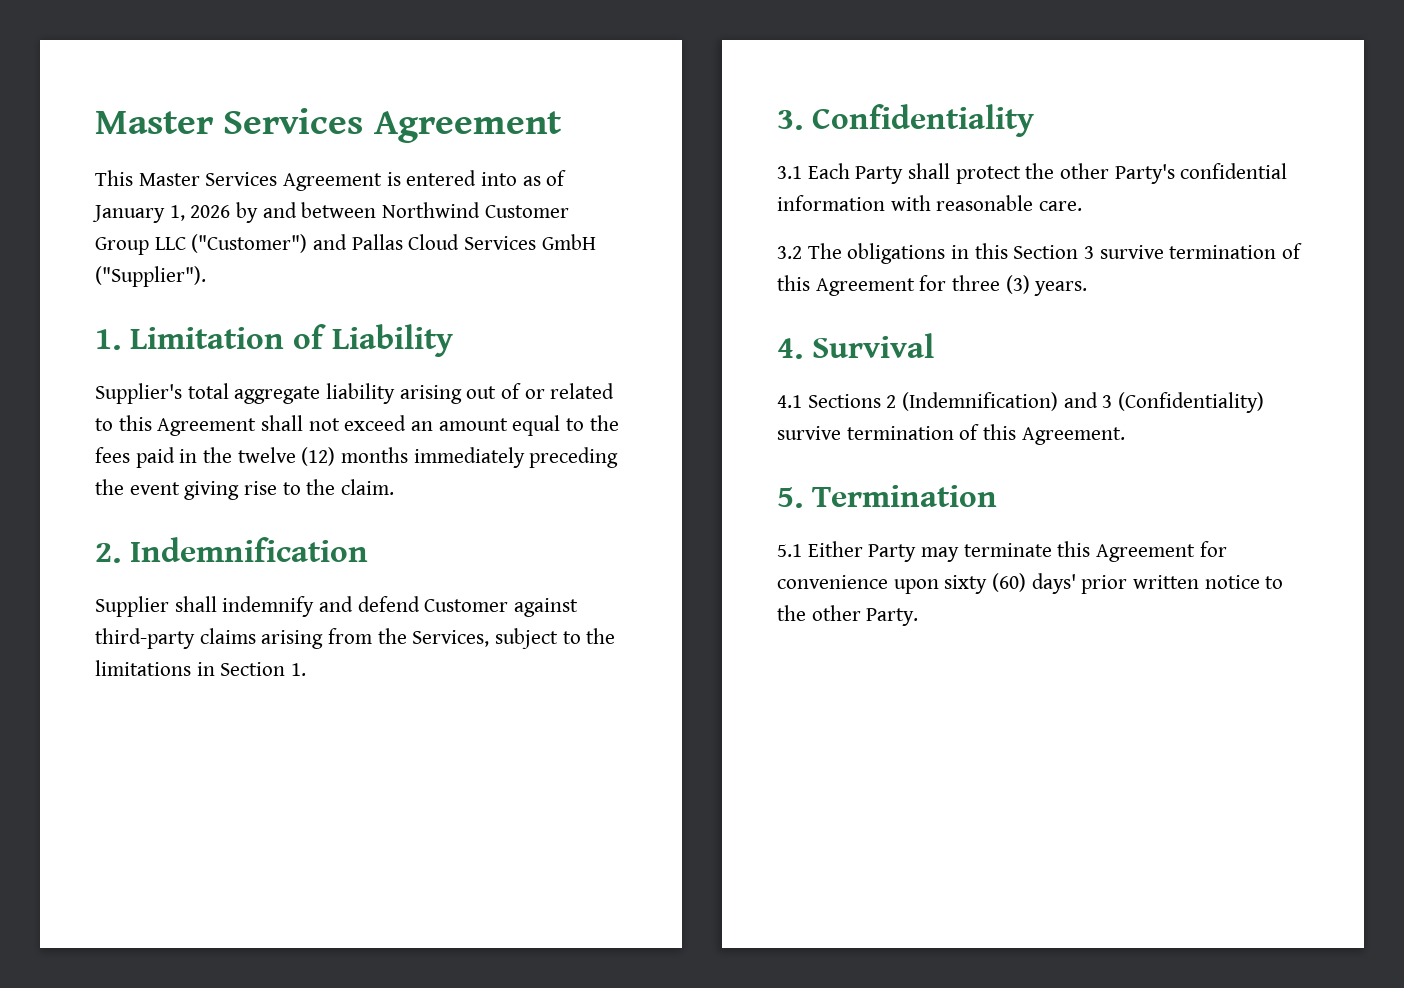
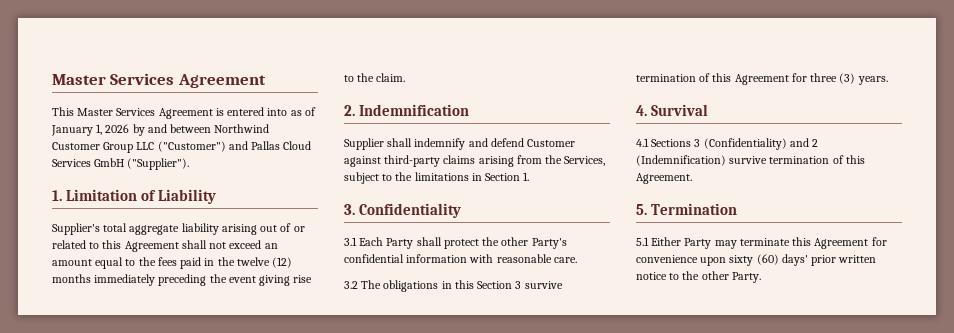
[886,392,1265,413] 2 (Indemnification) and 3 (Confidentiality) -> [694,138,819,150] [636,155,726,166] 3 (Confidentiality) and 2 (Indemnification)

